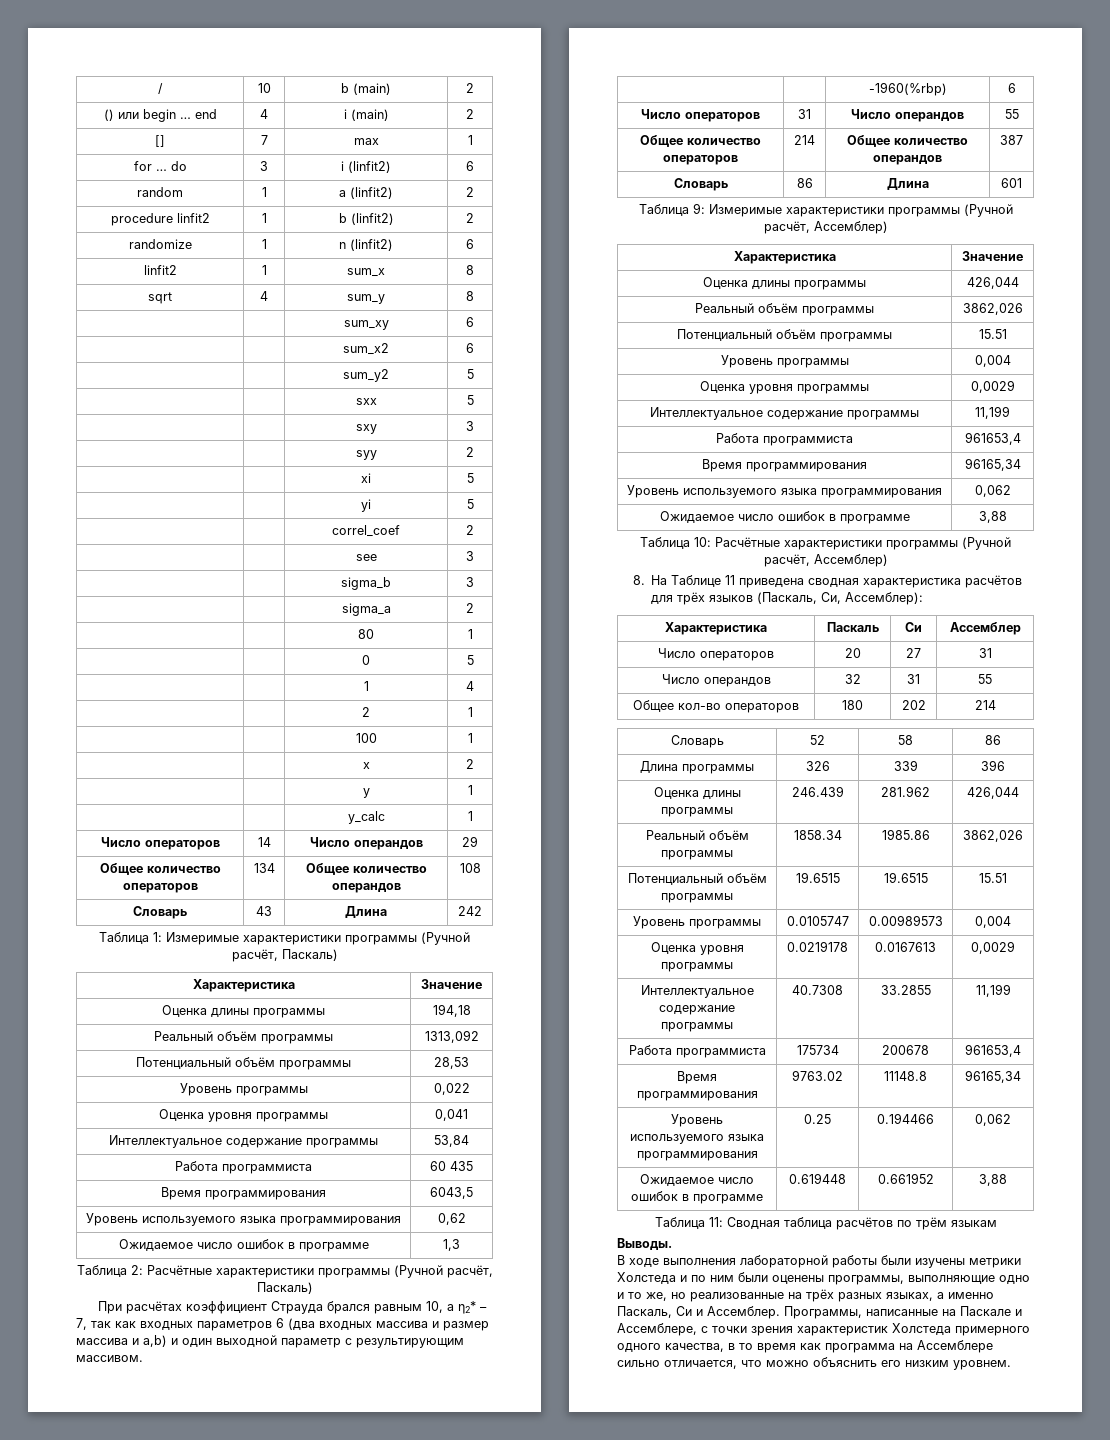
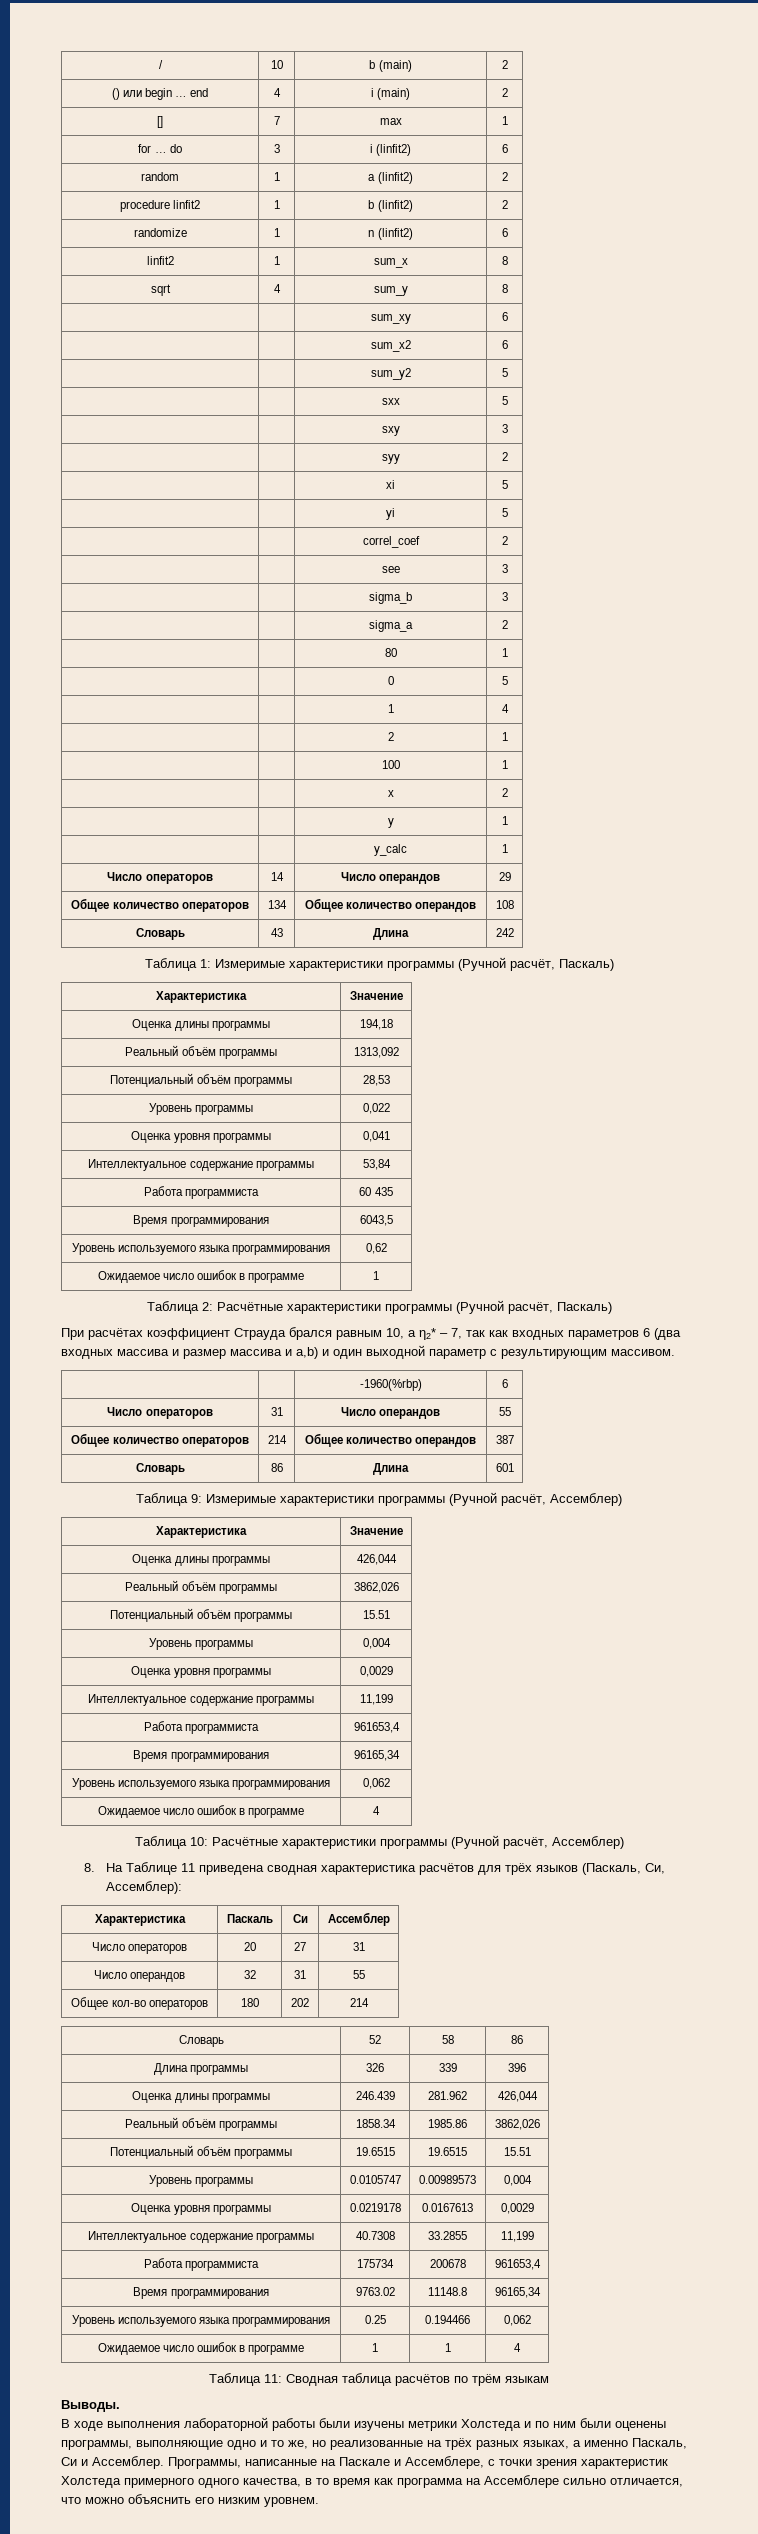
[443,1239,460,1251] 1,3 -> [373,1271,379,1280] 1
[978,511,1007,523] 3,88 -> [373,1806,380,1815] 4
[789,1173,846,1184] [877,1173,934,1184] [979,1174,1007,1186] 0.619448 | 0.661952 | 3,88 -> [372,2343,378,2352] [444,2343,451,2352] [514,2343,521,2352] 1 | 1 | 4

